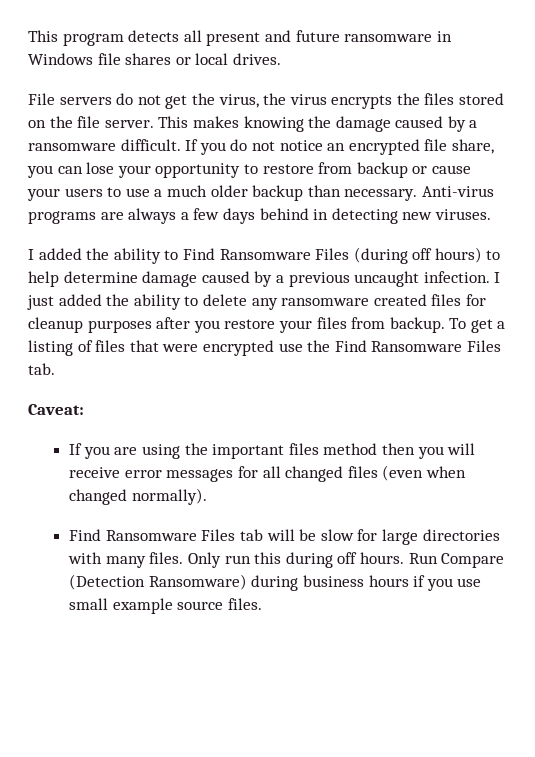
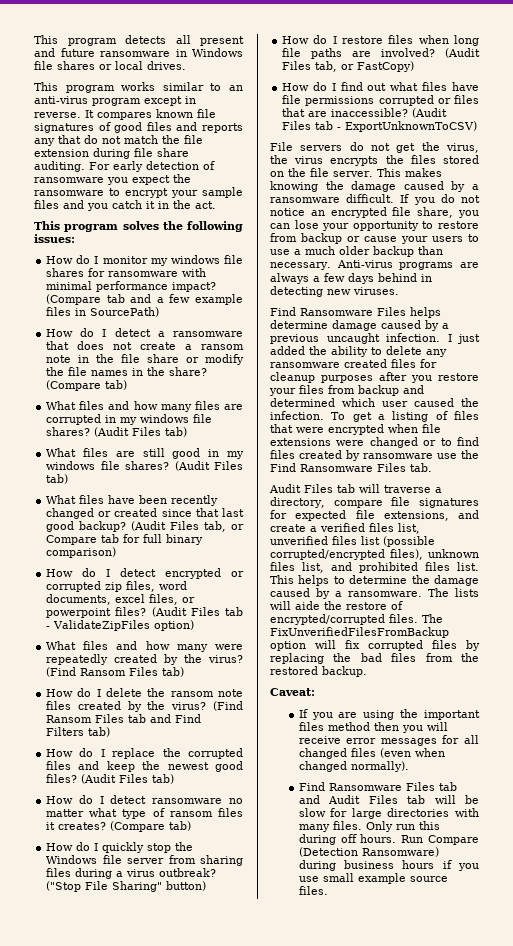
(281, 59) none -> [34,82,243,93] [34,96,196,106] [34,109,216,120] [34,122,243,133] [34,135,203,146] [34,148,189,159] [34,161,215,172] [34,174,191,185] [34,187,243,198] [34,200,216,211] [34,221,243,232] [34,234,75,243] [46,255,244,266] [46,268,207,277] [46,281,217,292] [46,294,243,305] [46,307,160,317] [46,328,244,337] [46,341,244,350] [46,354,244,365] [46,367,208,376] [46,380,128,391] [46,401,244,412] [46,414,213,425] [46,427,188,437] [46,448,244,459] [46,461,243,471] [46,474,69,484] [46,495,219,506] [46,508,245,519] [46,521,244,532] [46,534,204,545] [46,547,117,558] [46,568,244,579] [46,581,188,592] [46,594,196,605] [46,607,243,618] [46,620,195,631] [46,641,244,652] [46,654,243,665] [46,667,185,677] [46,688,243,697] [46,701,243,712] [46,714,202,723] [46,727,111,737] [46,748,243,759] [46,761,243,772] [46,774,175,784] [46,795,243,804] [46,808,244,819] [46,821,192,832] [46,842,194,853] [46,855,243,866] [46,868,217,879] [46,881,207,892] [282,35,479,46] [282,48,480,59] [282,61,415,72] [282,82,479,91] [282,95,479,106] [282,108,448,118] [282,121,478,132] // This program works similar to an anti-virus program except in reverse. It compares known file signatures of good files and reports any that do not match the file extension during file share auditing. For early detection of ransomware you expect the ransomware to encrypt your sample files and you catch it in the act. // This program solves the following issues: // How do I monitor my windows file shares for ransomware with minimal performance impact? (Compare tab and a few example files in SourcePath) // How do I detect a ransomware that does not create a ransom note in the file share or modify the file names in the share? (Compare tab) // What files and how many files are corrupted in my windows file shares? (Audit Files tab) // What files are still good in my windows file shares? (Audit Files tab) // What files have been recently changed or created since that last good backup? (Audit Files tab, or Compare tab for full binary comparison) // How do I detect encrypted or corrupted zip files, word documents, excel files, or powerpoint files? (Audit Files tab - ValidateZipFiles option) // What files and how many were repeatedly created by the virus? (Find Ransom Files tab) // How do I delete the ransom note files created by the virus? (Find Ransom Files tab and Find Filters tab) // How do I replace the corrupted files and keep the newest good files? (Audit Files tab) // How do I detect ransomware no matter what type of ransom files it creates? (Compare tab) // How do I quickly stop the Windows file server from sharing files during a virus outbreak? ("Stop File Sharing" button) // How do I restore files when long file paths are involved? (Audit Files tab, or FastCopy) // How do I find out what files have file permissions corrupted or files that are inaccessible? (Audit Files tab - ExportUnknownToCSV)
[28,247,501,264] [28,271,59,287] I added the ability to Find Ransomware Files (during off hours) to help -> [270,307,441,318] Find Ransomware Files helps
[389,317,445,333] backup. -> [358,385,424,396] [270,398,479,407] [270,411,324,420] backup and determined which user caused the infection.
(274, 348) none -> [388,424,441,433] [270,437,479,448] [270,450,433,461] when file extensions were changed or to find files created by ransomware
(55, 369) none -> [269,484,442,493] [270,497,479,508] [270,510,479,521] [270,523,420,534] [270,536,435,547] [270,549,479,560] [270,562,479,573] [270,575,479,586] [270,588,479,599] [270,601,403,610] [270,614,443,625] [270,627,449,638] [270,640,480,651] [270,653,479,664] [270,666,367,677] // Audit Files tab will traverse a directory, compare file signatures for expected file extensions, and create a verified files list, unverified files list (possible corrupted/encrypted files), unknown files list, and prohibited files list. This helps to determine the damage caused by a ransomware. The lists will aide the restore of encrypted/corrupted files. The FixUnverifiedFilesFromBackup option will fix corrupted files by replacing the bad files from the restored backup.
(264, 535) none -> [298,795,426,804] and Audit Files tab

